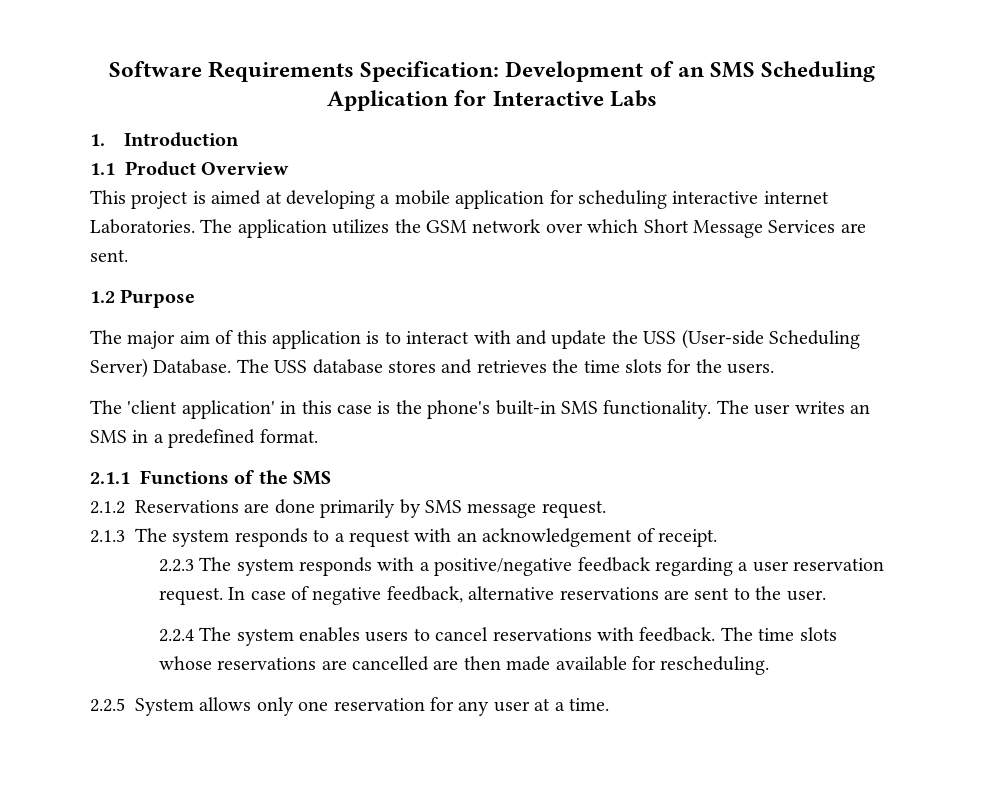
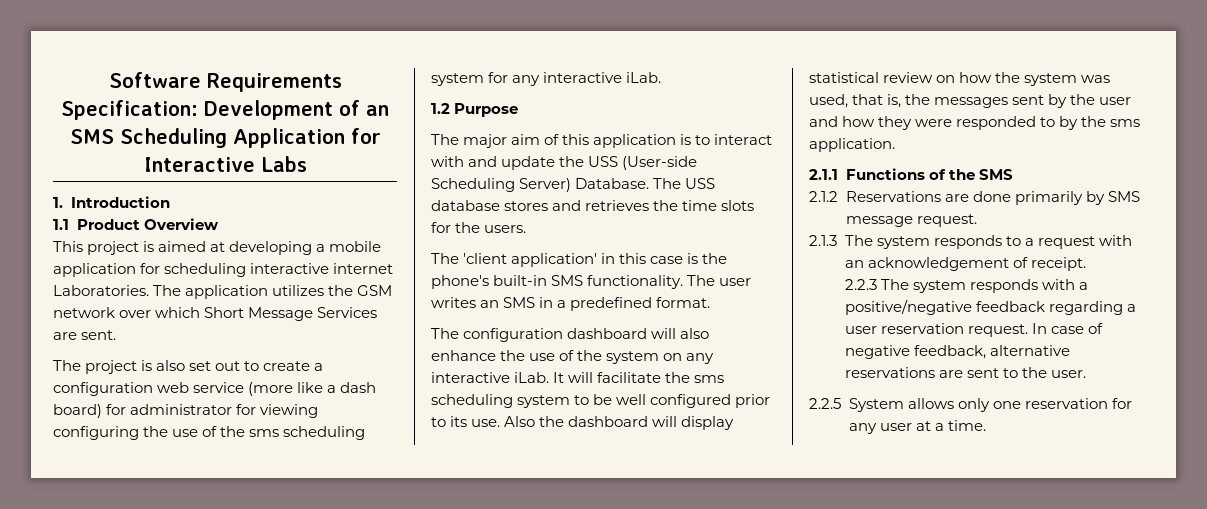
(128, 255) none -> [53,360,324,374] [53,382,377,396] [53,404,319,418] [53,426,366,440] [431,72,662,86] // The project is also set out to create a configuration web service (more like a dash board) for administrator for viewing configuring the use of the sms scheduling system for any interactive iLab.
(318, 436) none -> [431,328,710,342] [431,350,715,364] [431,372,725,383] [431,394,771,408] [431,416,735,430] [809,72,1111,86] [809,94,1132,108] [809,116,1141,130] [809,138,895,152] // The configuration dashboard will also enhance the use of the system on any interactive iLab. It will facilitate the sms scheduling system to be well configured prior to its use. Also the dashboard will display statistical review on how the system was used, that is, the messages sent by the user and how they were responded to by the sms application.
[158,627,837,646] [158,656,770,675] // 2.2.4 The system enables users to cancel reservations with feedback. The time slots whose reservations are cancelled are then made available for rescheduling. -> (1087, 374) none

